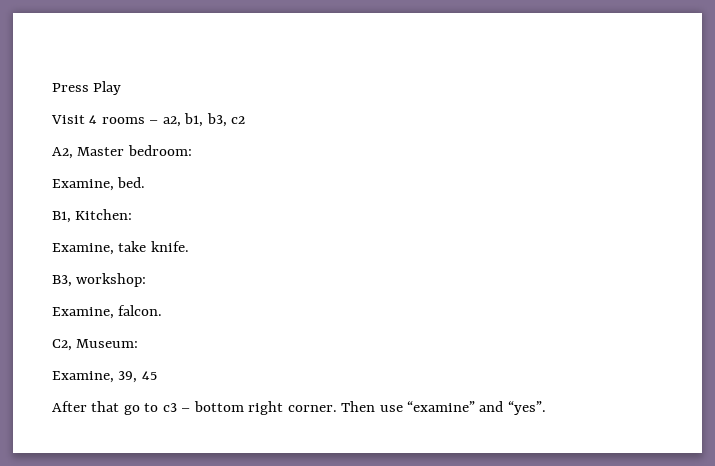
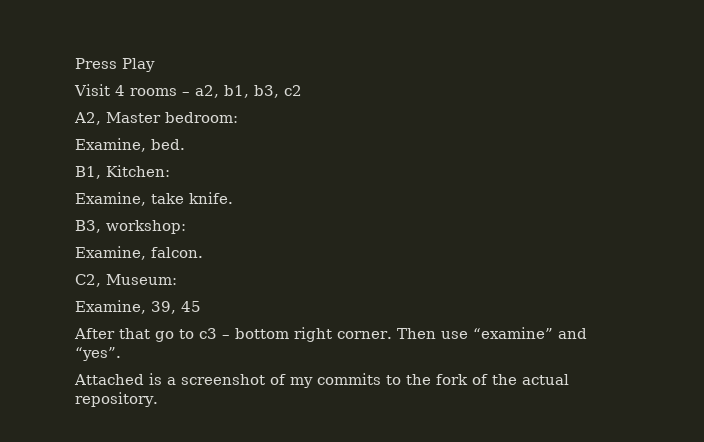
(546, 408) none -> [74,373,569,388] [75,392,158,407] // Attached is a screenshot of my commits to the fork of the actual repository.

